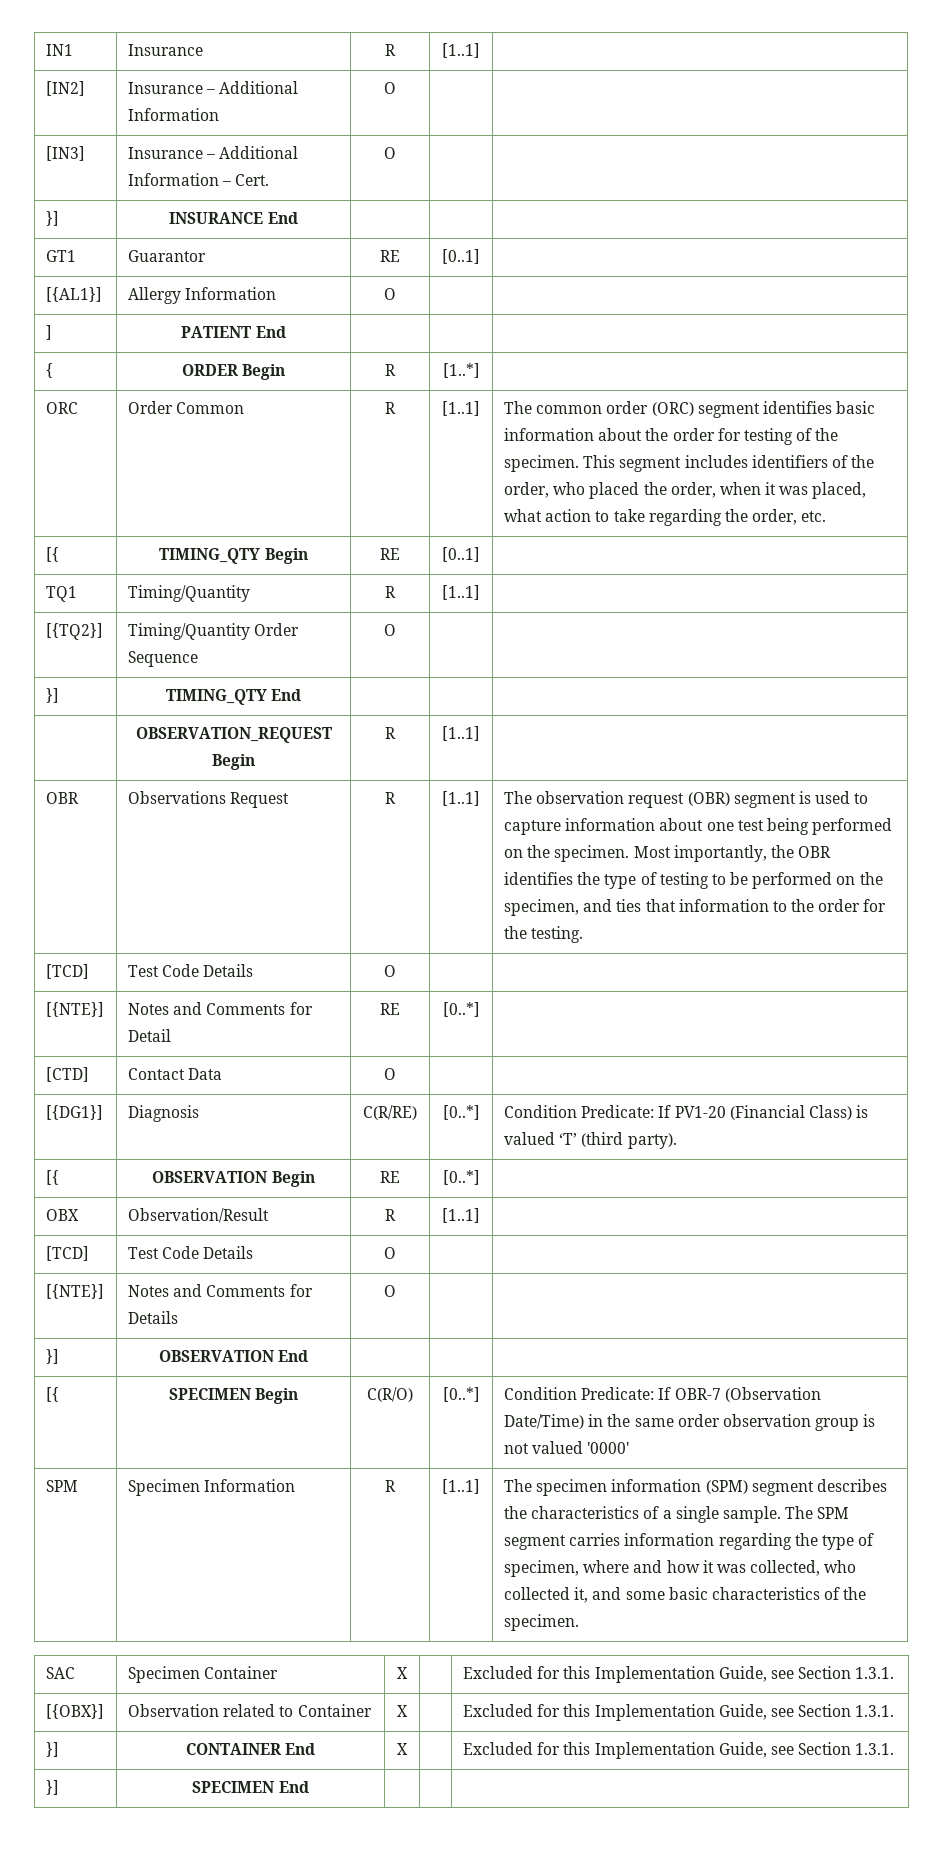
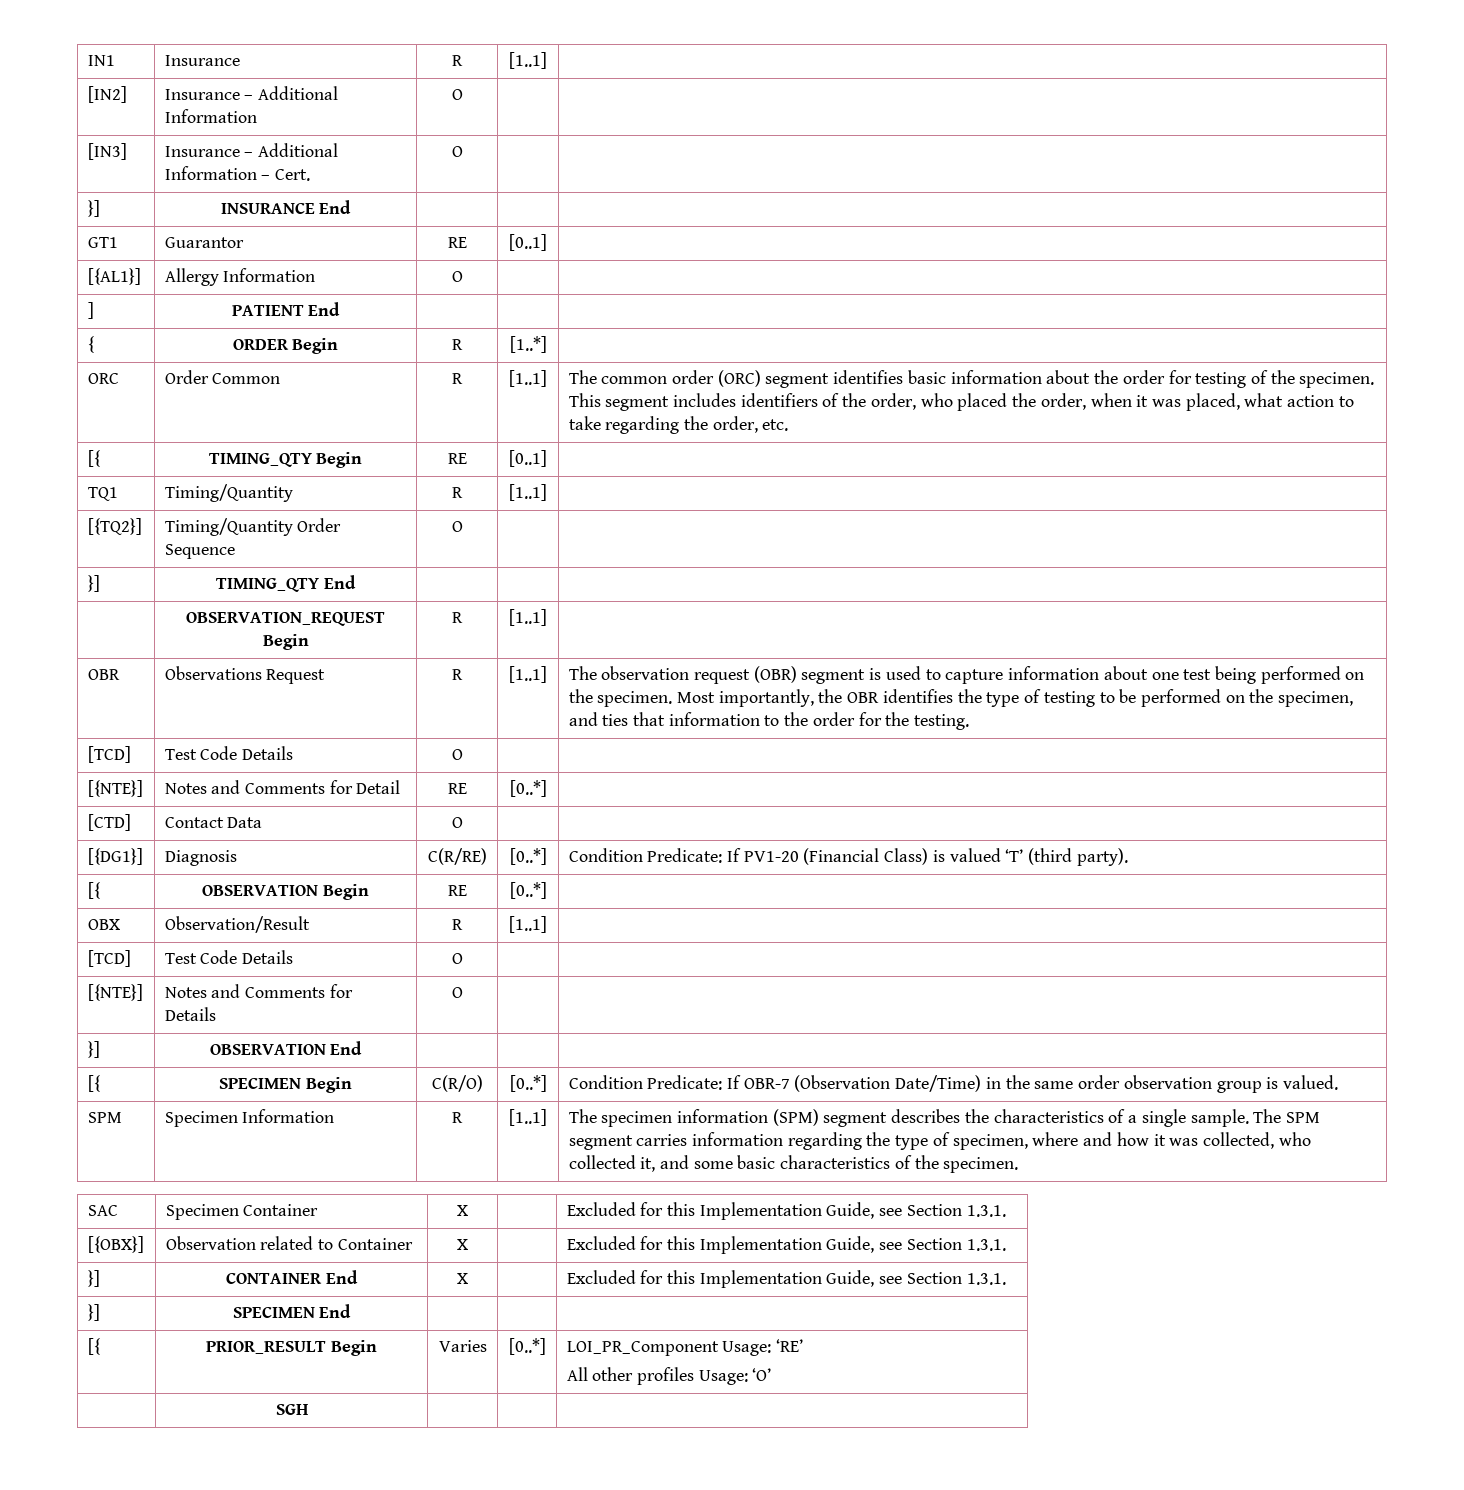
[503,1441,630,1454] not valued '0000' -> [1282,1075,1338,1090] valued.
(309, 1787) none -> [87,1338,100,1355] [206,1340,377,1356] [438,1340,487,1352] [508,1338,546,1355] [566,1339,804,1356] [566,1367,772,1385] [275,1404,308,1415] // [{ | PRIOR_RESULT Begin | Varies | [0..*] | LOI_PR_Component Usage: ‘RE’ // All other profiles Usage: ‘O’ // | SGH | | |

